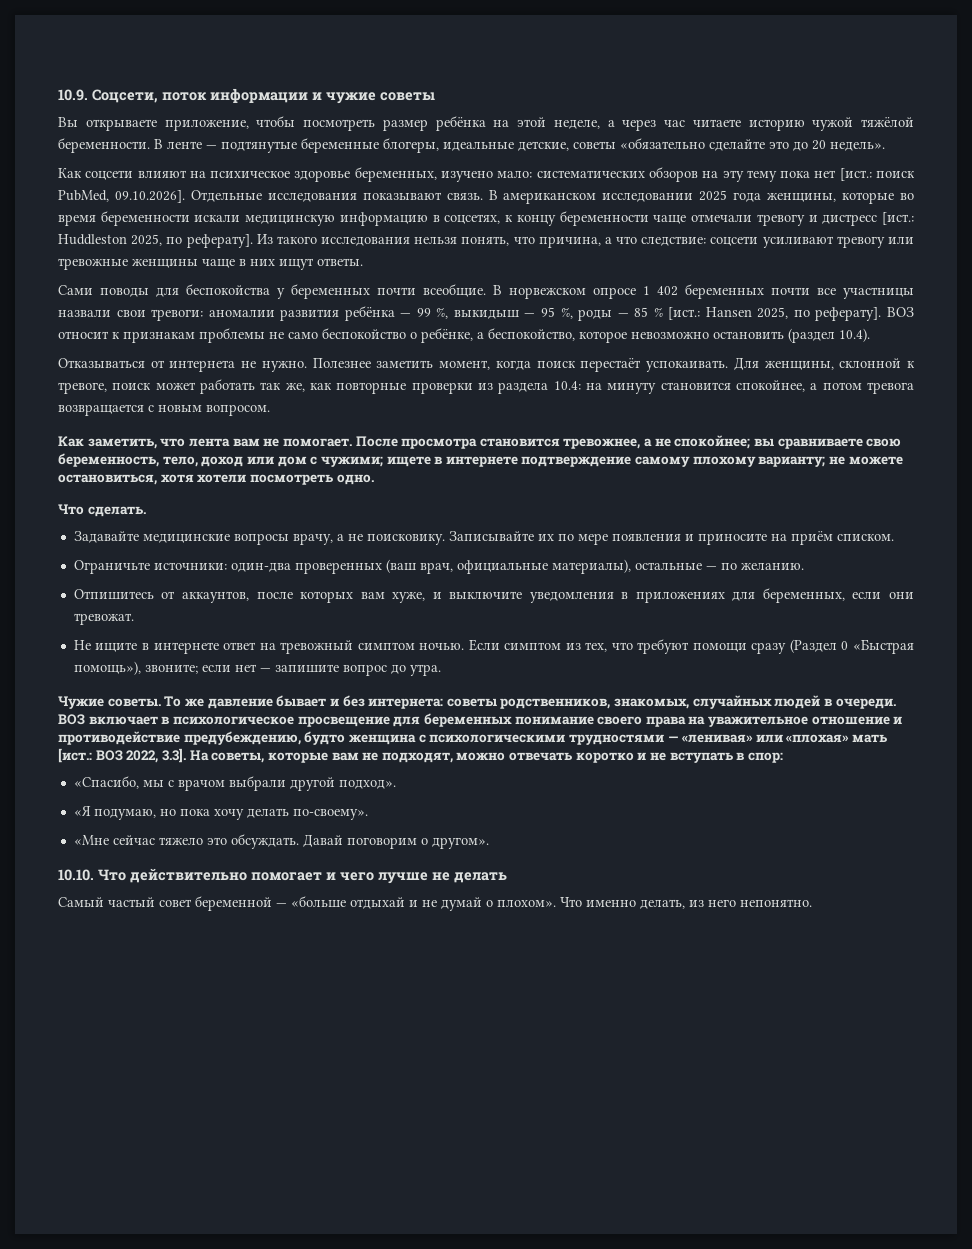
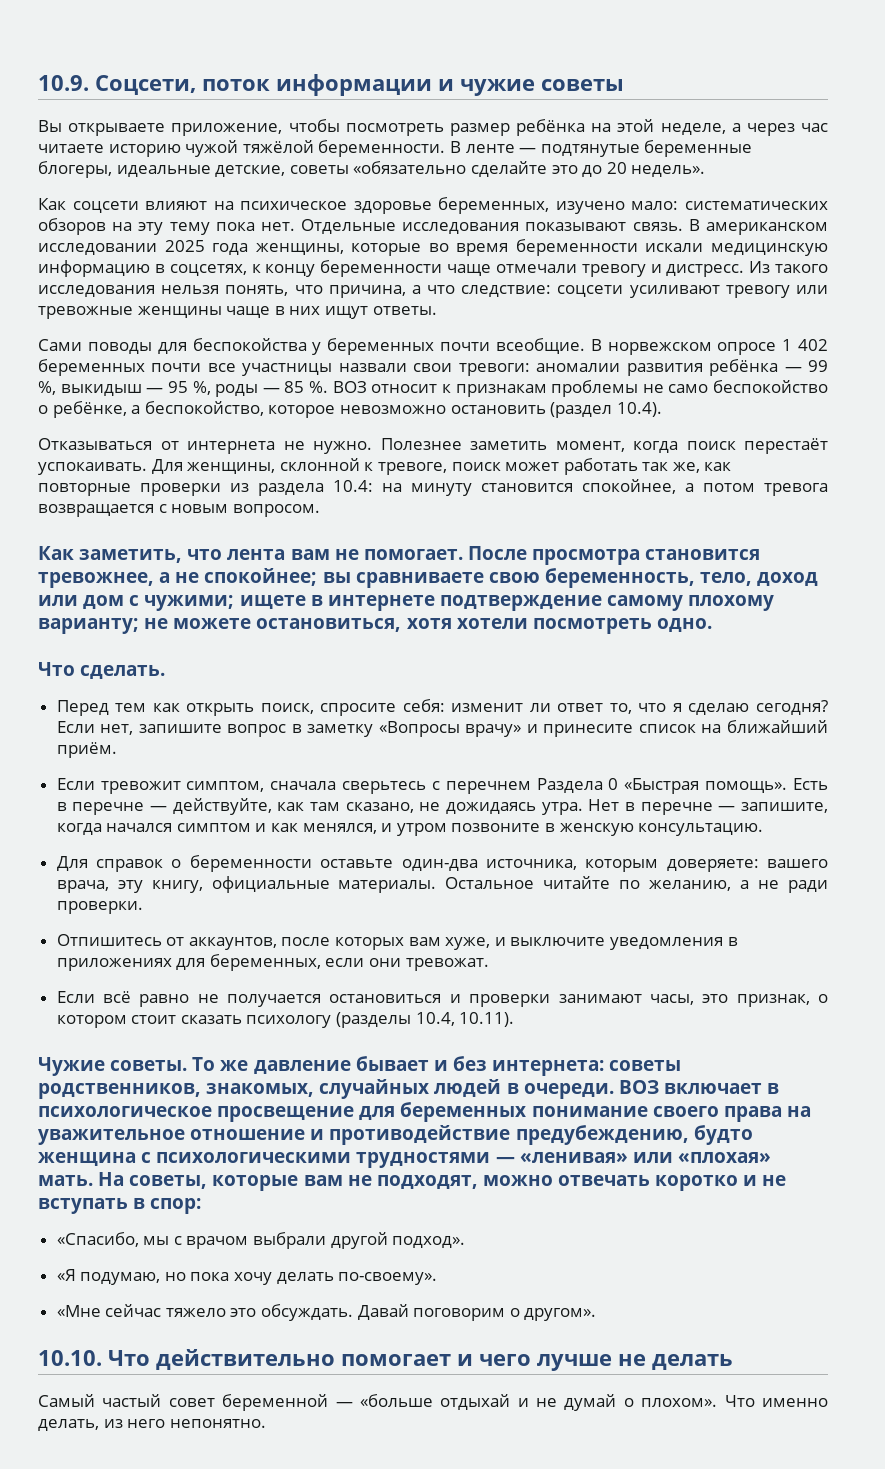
[814,168,915,181] [58,190,185,203] нет [ист.: поиск PubMed, 09.10.2026]. -> [260,222,295,231] нет.
[822,212,915,226] [58,234,253,248] дистресс [ист.: Huddleston 2025, по реферату]. -> [666,264,745,277] дистресс.
[653,307,882,321] % [ист.: Hansen 2025, по реферату]. -> [309,381,328,393] %.
[73,531,894,545] [73,559,804,574] Задавайте медицинские вопросы врачу, а не поисковику. Записывайте их по мере появления и приносите на приём списком. // Ограничьте источники: один-два проверенных (ваш врач, официальные материалы), остальные — по желанию. -> [56,699,828,716] [56,720,828,737] [56,742,117,758] [56,778,828,794] [56,798,828,815] [56,823,764,836] [56,855,828,872] [56,876,828,893] [56,901,143,914] Перед тем как открыть поиск, спросите себя: изменит ли ответ то, что я сделаю сегодня? Если нет, запишите вопрос в заметку «Вопросы врачу» и принесите список на ближайший приём. // Если тревожит симптом, сначала сверьтесь с перечнем Раздела 0 «Быстрая помощь». Есть в перечне — действуйте, как там сказано, не дожидаясь утра. Нет в перечне — запишите, когда начался симптом и как менялся, и утром позвоните в женскую консультацию. // Для справок о беременности оставьте один-два источника, которым доверяете: вашего врача, эту книгу, официальные материалы. Остальное читайте по желанию, а не ради проверки.
[73,639,915,654] [73,661,441,676] Не ищите в интернете ответ на тревожный симптом ночью. Если симптом из тех, что требуют помощи сразу (Раздел 0 «Быстрая помощь»), звоните; если нет — запишите вопрос до утра. -> [56,991,828,1007] [56,1012,515,1028] Если всё равно не получается остановиться и проверки занимают часы, это признак, о котором стоит сказать психологу (разделы 10.4, 10.11).
[852,734,888,743] [58,748,186,763] мать [ист.: ВОЗ 2022, 3.3]. -> [38,1175,93,1186] мать.

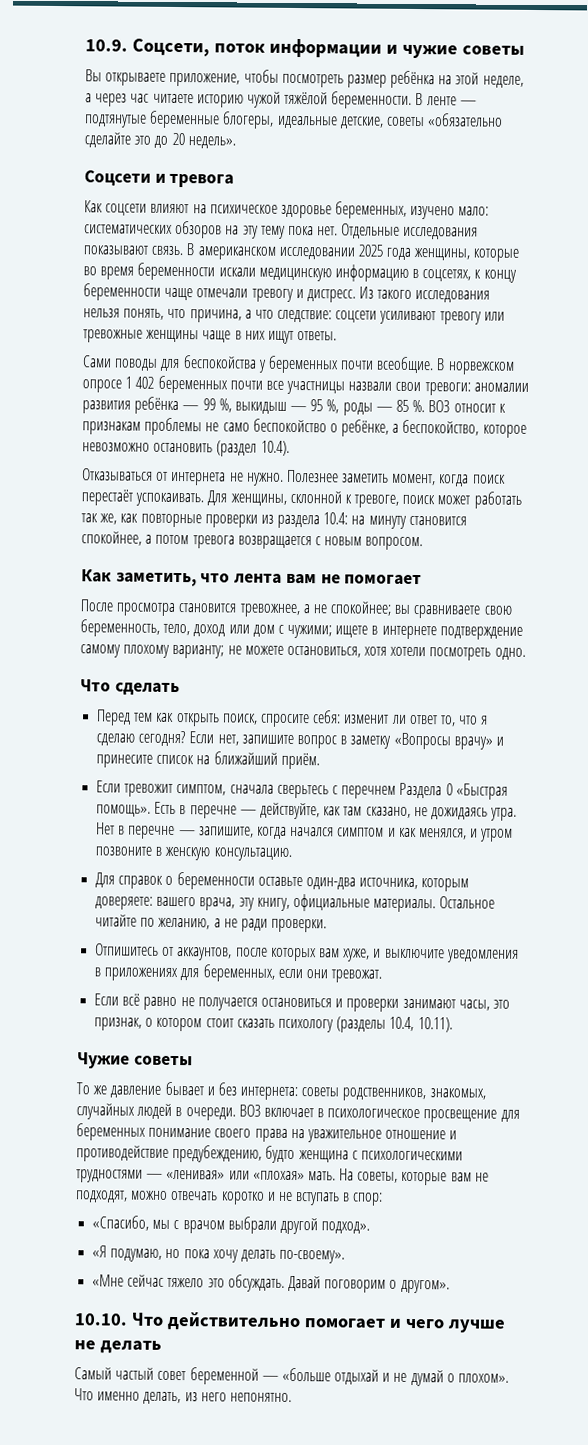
(706, 171) none -> [84,170,235,188] // Соцсети и тревога
[363,549,463,560] помогает. -> [344,574,423,586] помогает //
[80,665,166,679] сделать. -> [114,682,180,697] сделать
[110,1060,188,1071] советы. -> [133,1055,193,1066] советы //

